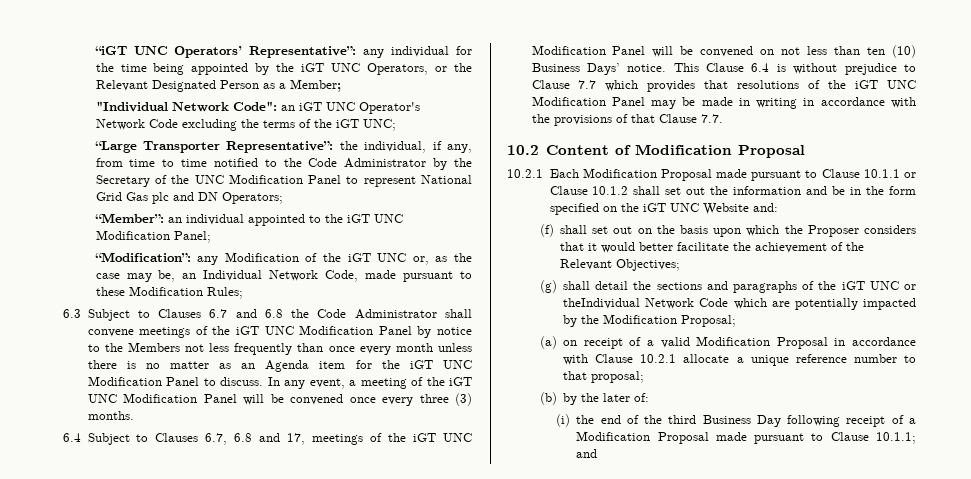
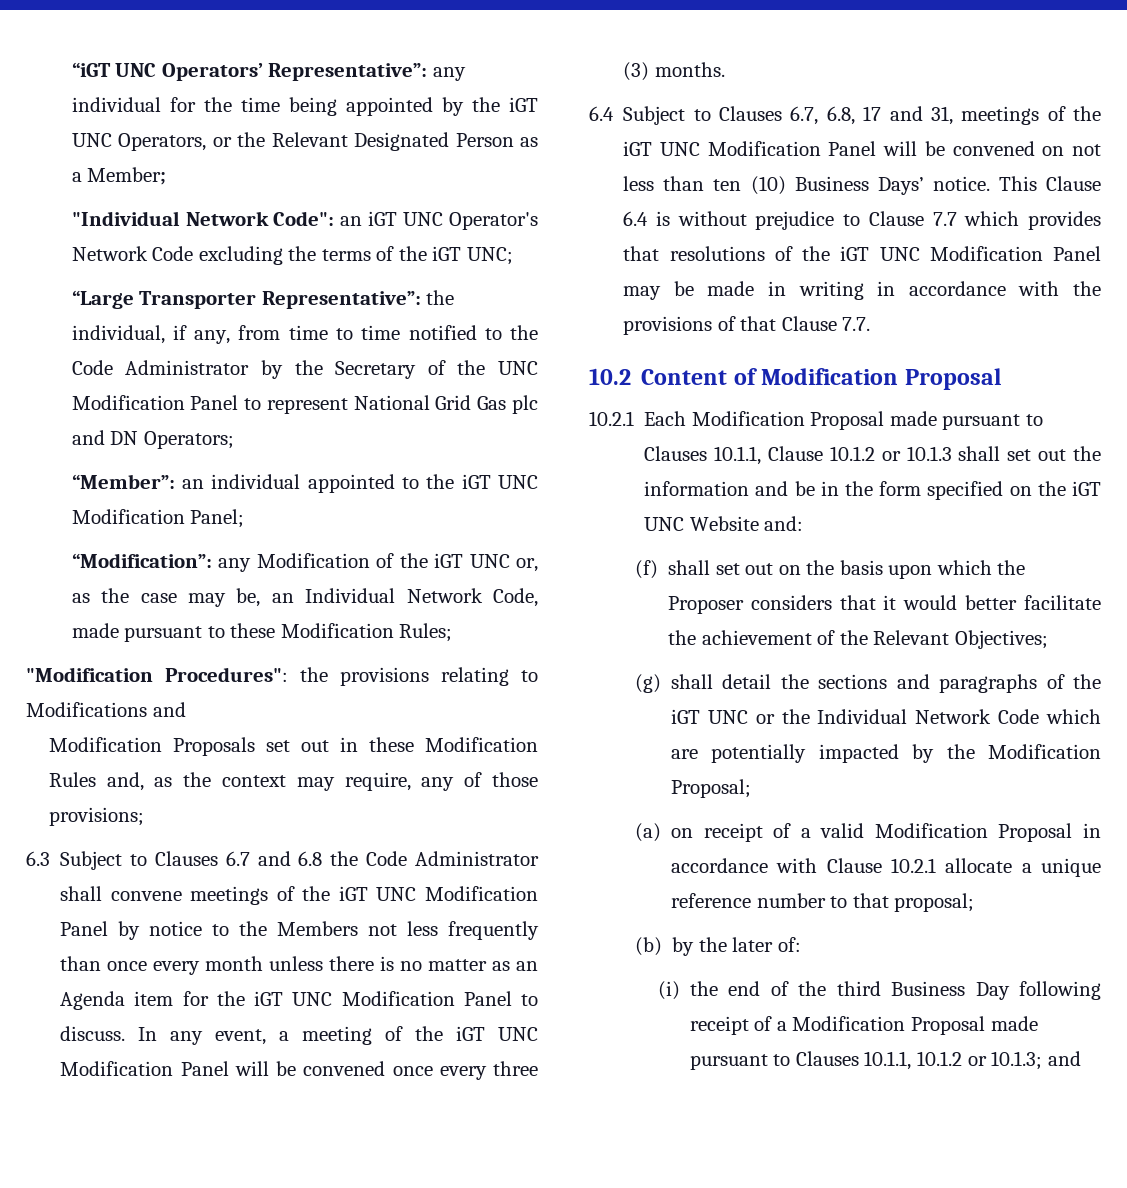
(243, 293) none -> [26,667,538,686] [26,702,186,717] [48,737,538,756] [48,772,538,791] [48,807,144,826] // "Modification Procedures": the provisions relating to Modifications and // Modification Proposals set out in these Modification Rules and, as the context may require, any of those provisions;
[234,433,306,445] 6.8 and 17, -> [826,106,953,125] 6.8, 17 and 31,
[821,169,916,178] [549,186,629,195] Clause 10.1.1 or Clause 10.1.2 -> [644,446,952,465] Clauses 10.1.1, Clause 10.1.2 or 10.1.3
[563,298,641,309] theIndividual -> [781,709,908,724] the Individual
[830,432,916,444] Clause 10.1.1; -> [795,1051,1043,1070] Clauses 10.1.1, 10.1.2 or 10.1.3;

